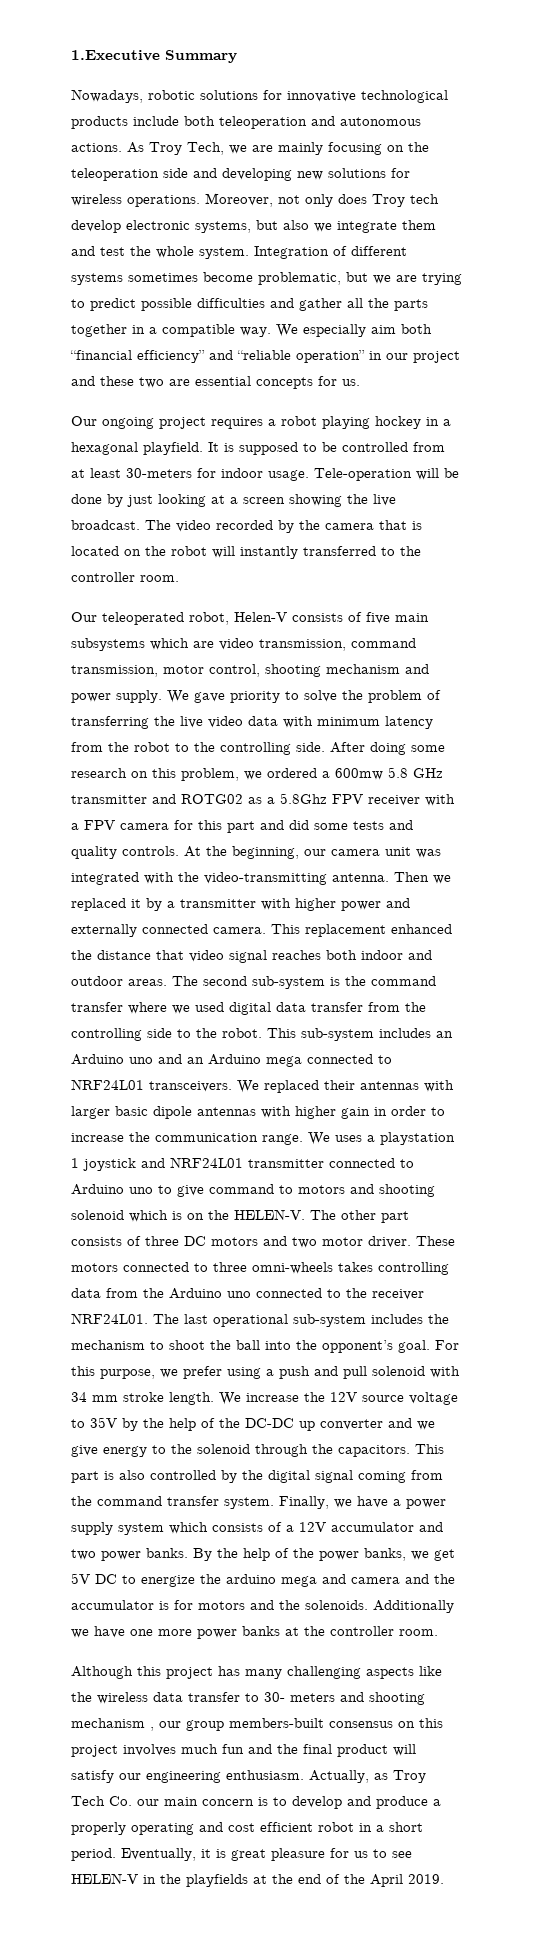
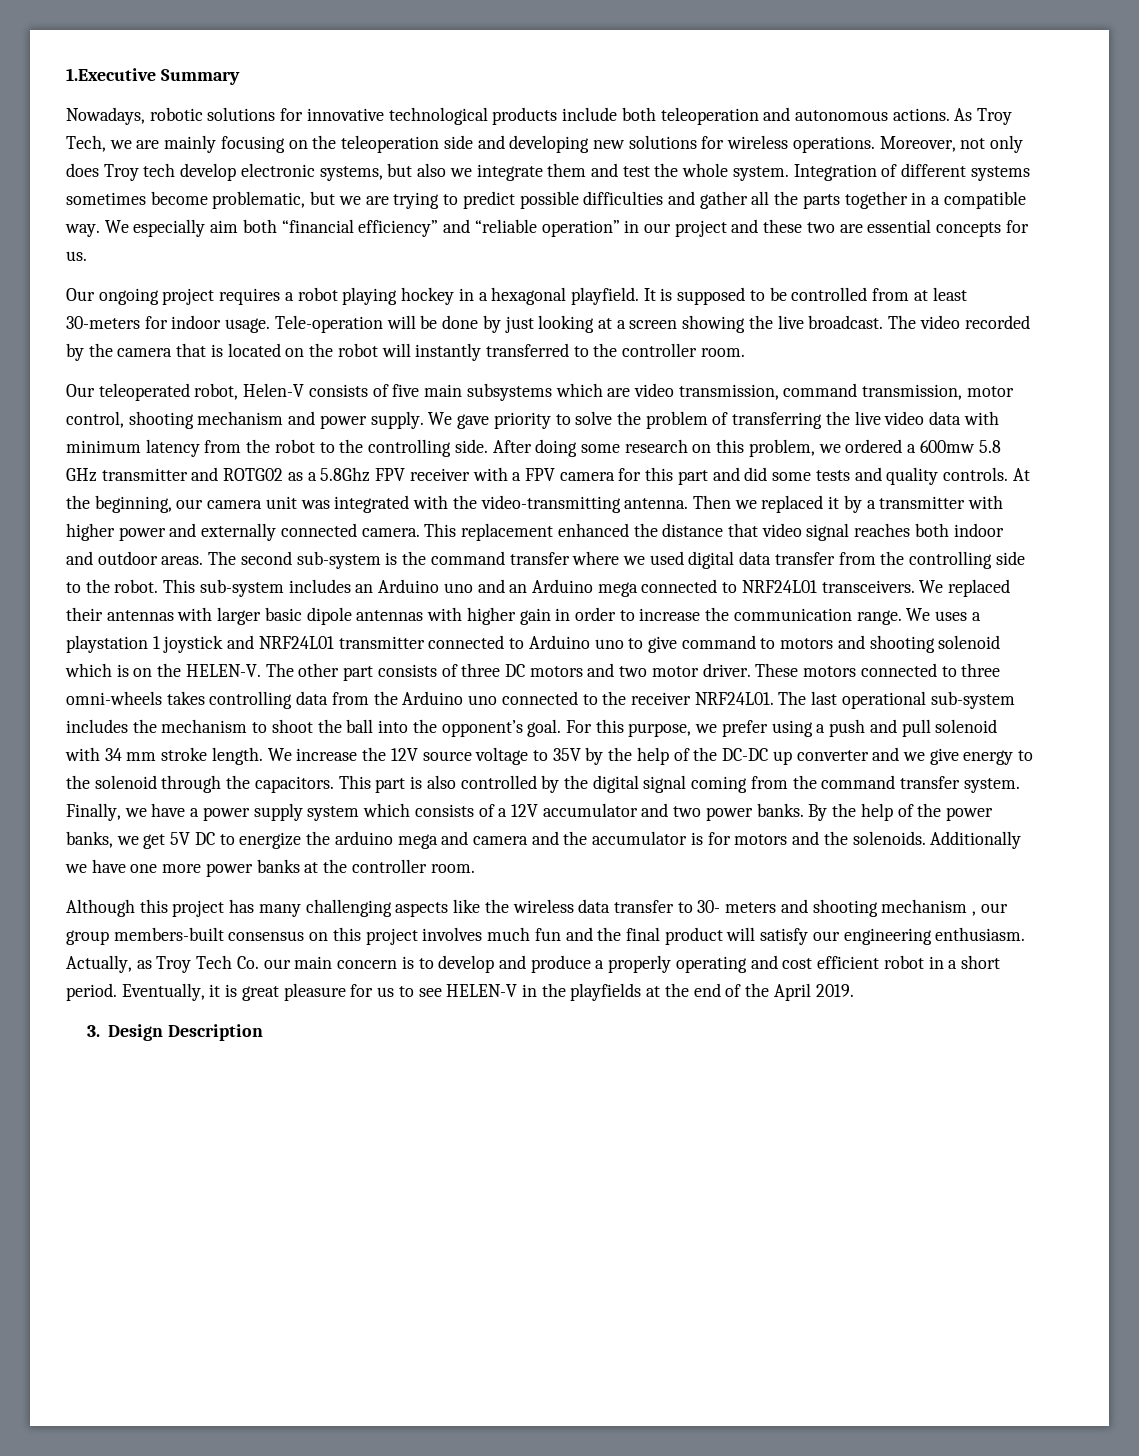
(444, 1879) none -> [86,1024,264,1041] // 3. Design Description

